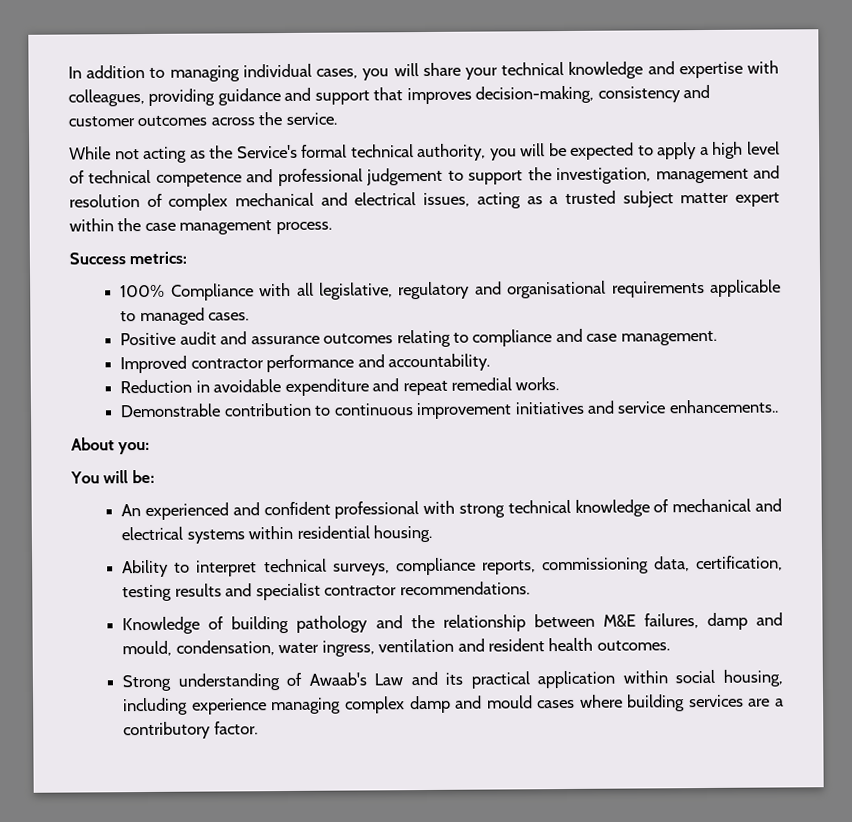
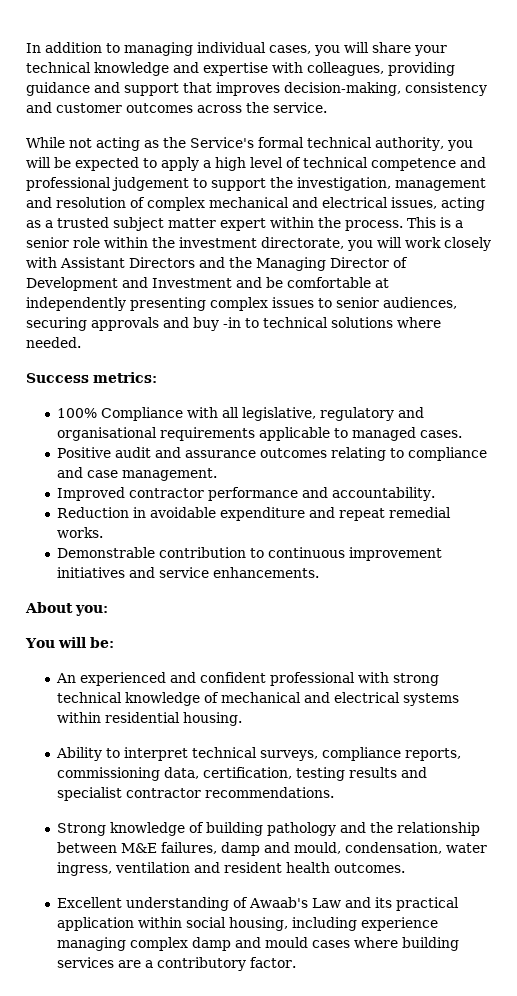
[144,220,273,235] case management -> (341, 222) none
(332, 228) none -> [407,217,463,228] [26,237,491,251] [26,257,408,271] [26,277,389,291] [26,297,457,311] [26,317,441,331] [26,337,81,348] This is a senior role within the investment directorate, you will work closely with Assistant Directors and the Managing Director of Development and Investment and be comfortable at independently presenting complex issues to senior audiences, securing approvals and buy -in to technical solutions where needed.
[668,399,779,414] enhancements.. -> [213,567,320,578] enhancements.
[122,616,201,635] Knowledge -> [57,822,186,836] Strong knowledge
[122,674,172,692] Strong -> [57,897,123,908] Excellent

